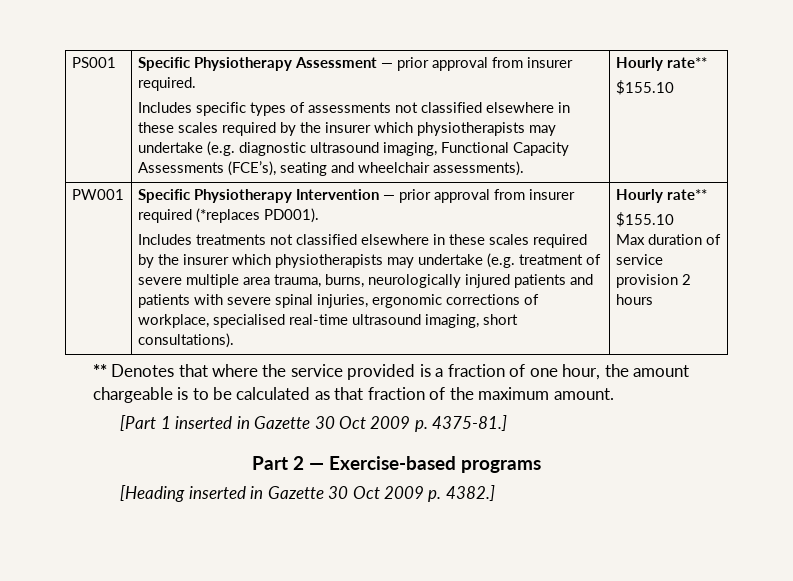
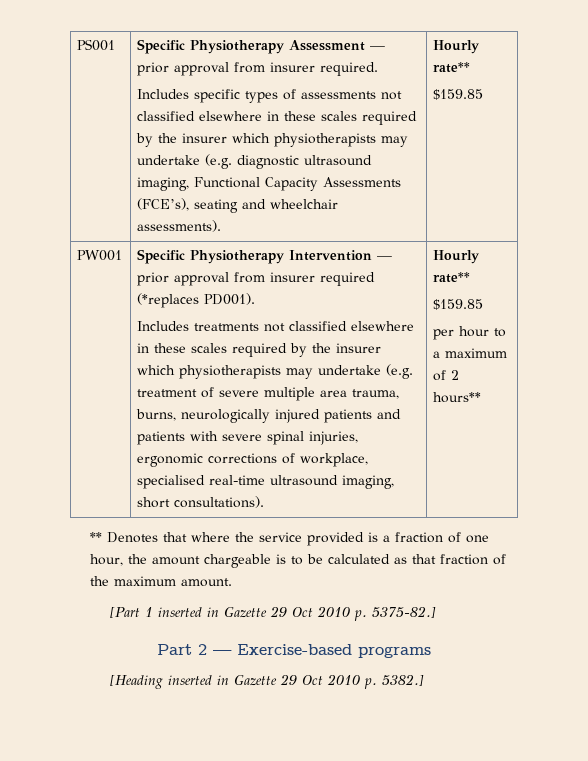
[615,80,674,95] $155.10 -> [433,89,484,100] $159.85
[615,212,674,227] [615,234,722,245] [615,254,663,265] [615,274,691,288] [615,294,653,305] $155.10 // Max duration of service provision 2 hours -> [433,299,484,310] [433,326,507,340] [433,348,508,358] [433,370,460,381] [433,392,482,403] $159.85 // per hour to a maximum of 2 hours**
[314,415,508,432] 30 Oct 2009 p. 4375-81.] -> [270,606,437,621] 29 Oct 2010 p. 5375-82.]
[328,485,495,502] 30 Oct 2009 p. 4382.] -> [280,674,425,689] 29 Oct 2010 p. 5382.]

